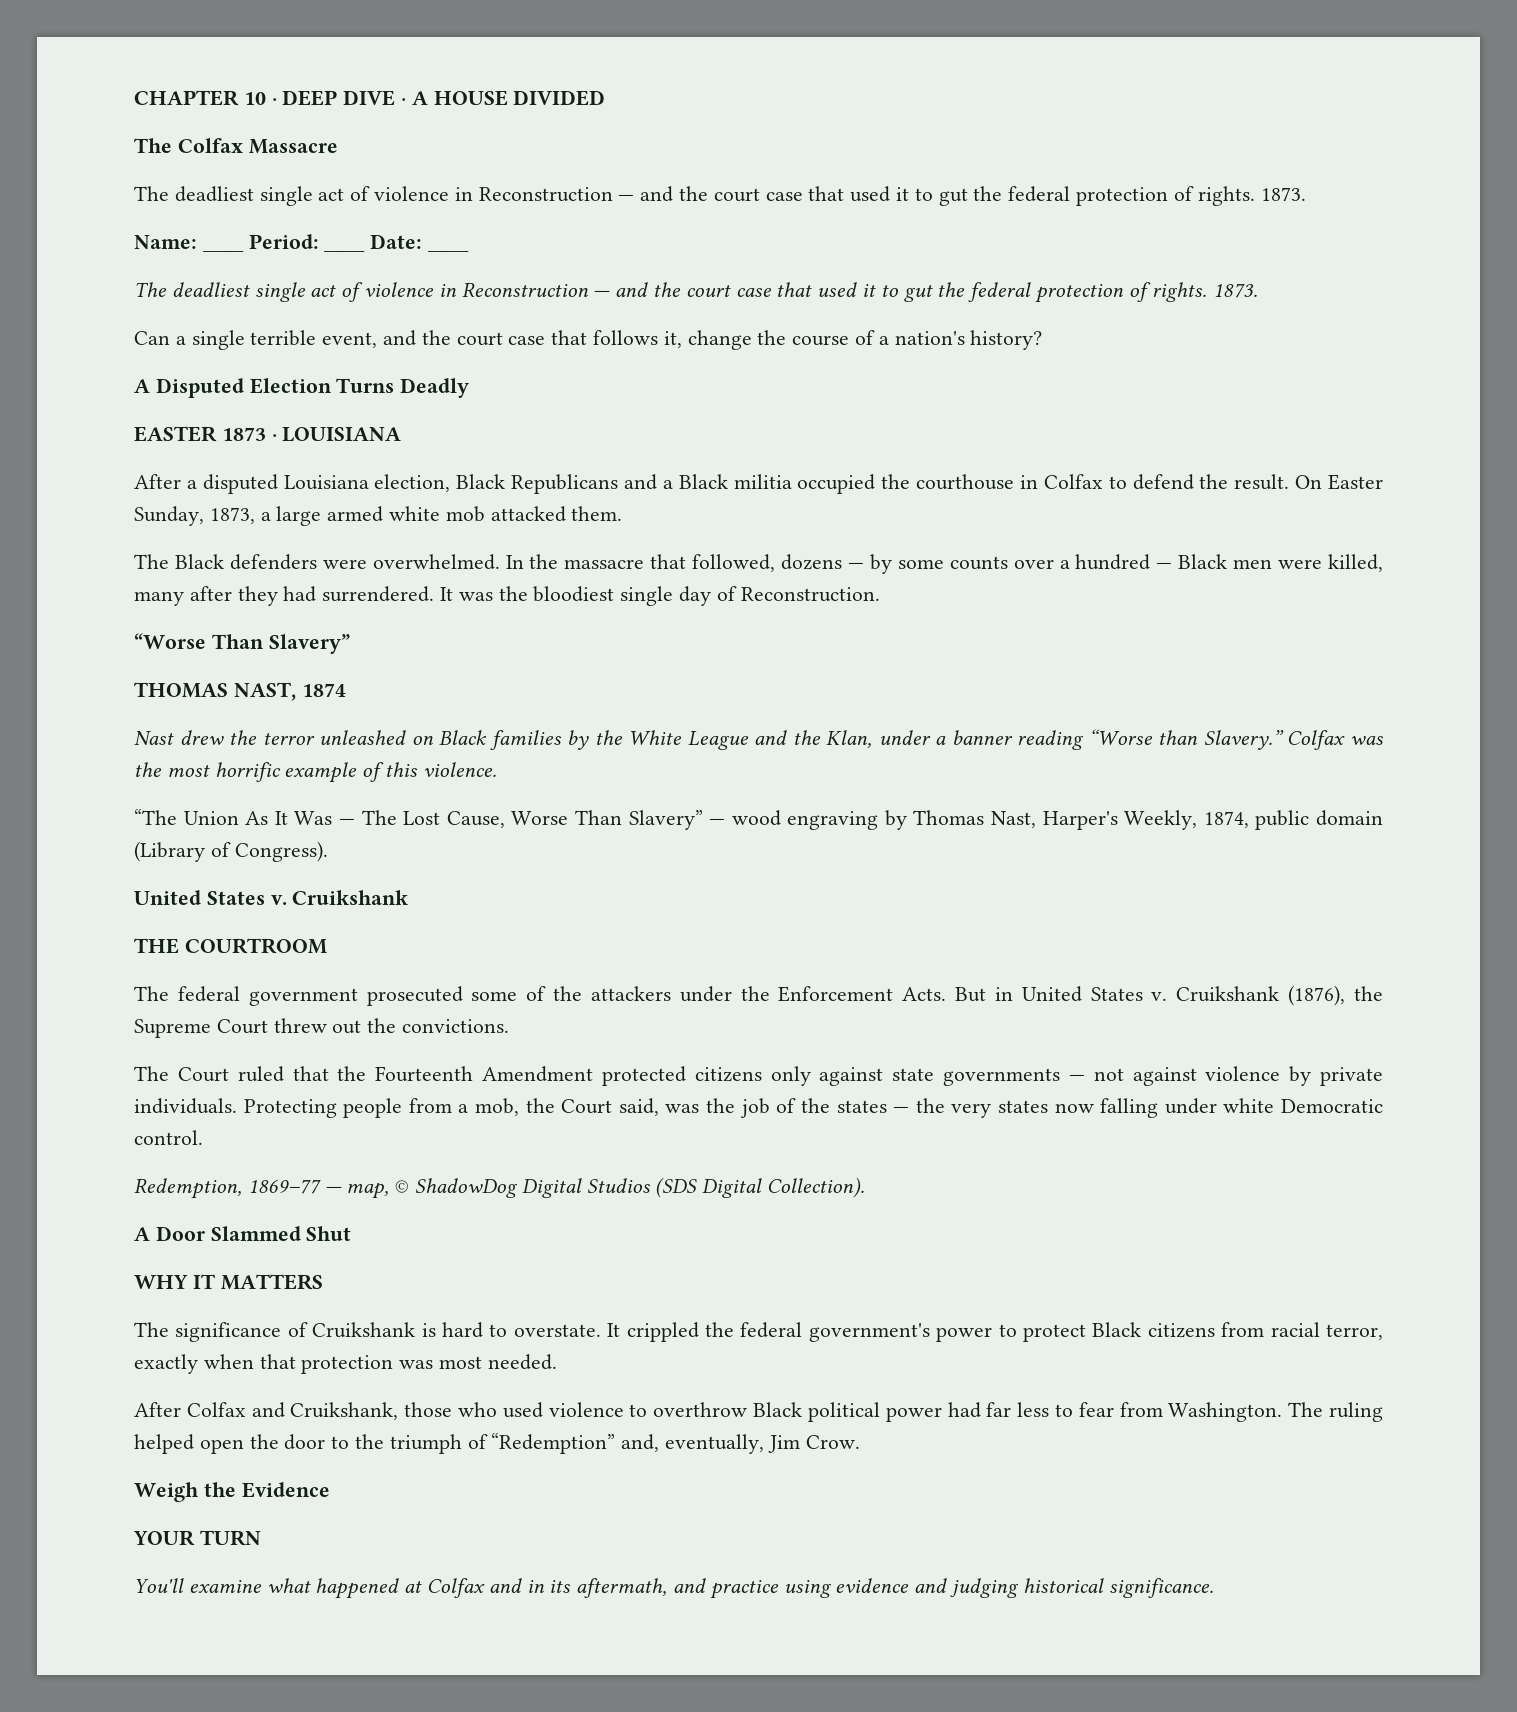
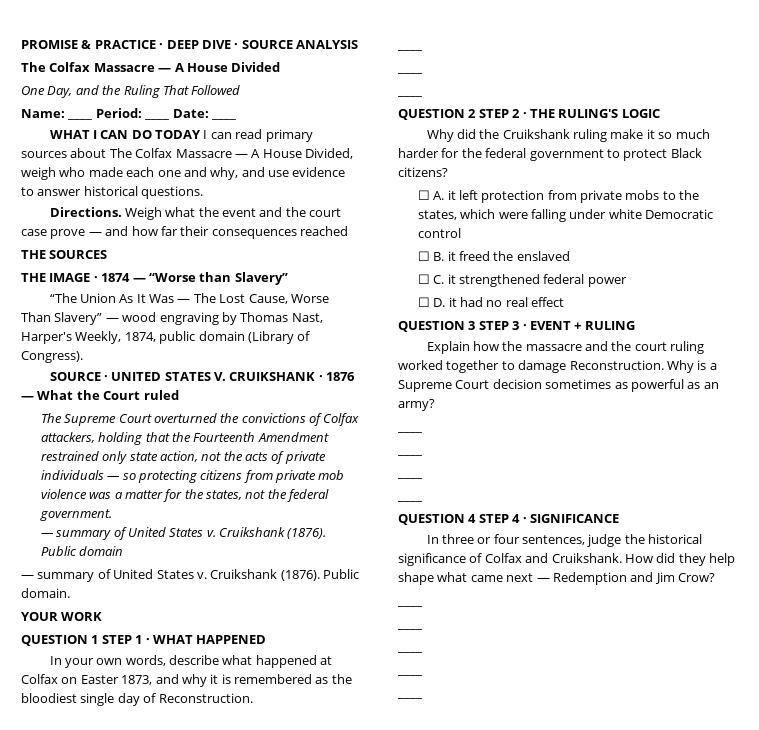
[134,90,266,106] CHAPTER 10 -> [21,40,156,49] PROMISE & PRACTICE
[411,90,606,106] [134,138,338,154] [134,186,1306,206] A HOUSE DIVIDED // The Colfax Massacre // The deadliest single act of violence in Reconstruction — and the court case that used it to gut the federal protection of rights. 1873. -> [241,40,358,49] [21,62,281,72] [21,85,241,98] SOURCE ANALYSIS // The Colfax Massacre — A House Divided // One Day, and the Ruling That Followed
[134,282,1258,303] [134,330,1043,350] [134,378,470,398] [134,426,402,442] [134,474,1384,494] [134,506,623,526] [134,554,1383,574] [134,586,880,606] [134,633,350,654] [134,682,346,701] [134,729,1384,750] [134,762,497,783] The deadliest single act of violence in Reconstruction — and the court case that used it to gut the federal protection of rights. 1873. // Can a single terrible event, and the court case that follows it, change the course of a nation's history? // A Disputed Election Turns Deadly // EASTER 1873 · LOUISIANA // After a disputed Louisiana election, Black Republicans and a Black militia occupied the courthouse in Colfax to defend the result. On Easter Sunday, 1873, a large armed white mob attacked them. // The Black defenders were overwhelmed. In the massacre that followed, dozens — by some counts over a hundred — Black men were killed, many after they had surrendered. It was the bloodiest single day of Reconstruction. // “Worse Than Slavery” // THOMAS NAST, 1874 // Nast drew the terror unleashed on Black families by the White League and the Klan, under a banner reading “Worse than Slavery.” Colfax was the most horrific example of this violence. -> [49,129,313,142] [21,148,353,159] [21,167,346,180] [21,186,204,199] [49,207,342,220] [21,226,348,239] [21,250,108,259] [21,272,288,285] WHAT I CAN DO TODAY I can read primary sources about The Colfax Massacre — A House Divided, weigh who made each one and why, and use evidence to answer historical questions. // Directions. Weigh what the event and the court case prove — and how far their consequences reached // THE SOURCES // THE IMAGE · 1874 — “Worse than Slavery”
[134,890,409,905] [134,938,327,954] [134,985,1384,1006] [134,1018,510,1038] [134,1066,1384,1086] [134,1098,1383,1118] [134,1130,203,1145] [134,1177,866,1199] [134,1226,352,1241] [134,1274,323,1290] [134,1322,1383,1342] [134,1354,557,1374] [134,1402,1384,1422] [134,1433,860,1454] [134,1482,330,1502] [133,1530,261,1546] [134,1578,1214,1599] United States v. Cruikshank // THE COURTROOM // The federal government prosecuted some of the attackers under the Enforcement Acts. But in United States v. Cruikshank (1876), the Supreme Court threw out the convictions. // The Court ruled that the Fourteenth Amendment protected citizens only against state governments — not against violence by private individuals. Protecting people from a mob, the Court said, was the job of the states — the very states now falling under white Democratic control. // Redemption, 1869–77 — map, © ShadowDog Digital Studios (SDS Digital Collection). // A Door Slammed Shut // WHY IT MATTERS // The significance of Cruikshank is hard to overstate. It crippled the federal government's power to protect Black citizens from racial terror, exactly when that protection was most needed. // After Colfax and Cruikshank, those who used violence to overthrow Black political power had far less to fear from Washington. The ruling helped open the door to the triumph of “Redemption” and, eventually, Jim Crow. // Weigh the Evidence // YOUR TURN // You'll examine what happened at Colfax and in its aftermath, and practice using evidence and judging historical significance. -> [49,372,356,381] [21,390,179,400] [40,413,360,426] [40,432,329,445] [40,451,326,464] [40,470,345,483] [40,489,330,502] [39,509,112,521] [40,527,327,540] [40,546,124,556] [21,569,359,582] [21,588,70,598] [21,612,103,621] [21,635,267,646] [49,655,333,668] [21,674,352,687] [21,693,253,706] [397,49,422,51] [397,72,422,74] [397,95,422,97] [398,109,660,120] [426,129,710,142] [398,148,702,161] [398,167,448,177] [417,190,700,203] [417,209,714,222] [417,228,461,238] [417,251,570,261] [417,274,627,287] [417,297,565,307] [398,321,635,332] [426,341,705,354] [398,360,717,373] [398,379,719,392] [398,399,435,411] [397,431,422,433] [397,454,422,456] [397,477,422,479] [397,500,422,502] [398,514,619,525] [426,534,703,547] [398,553,735,566] [398,572,715,585] [397,605,422,607] [397,628,422,630] [397,651,422,653] [397,674,422,676] [397,697,422,699] SOURCE · UNITED STATES V. CRUIKSHANK · 1876 — What the Court ruled // The Supreme Court overturned the convictions of Colfax attackers, holding that the Fourteenth Amendment restrained only state action, not the acts of private individuals — so protecting citizens from private mob violence was a matter for the states, not the federal government. // — summary of United States v. Cruikshank (1876). Public domain // — summary of United States v. Cruikshank (1876). Public domain. // YOUR WORK // QUESTION 1 STEP 1 · WHAT HAPPENED // In your own words, describe what happened at Colfax on Easter 1873, and why it is remembered as the bloodiest single day of Reconstruction. // ____ // ____ // ____ // QUESTION 2 STEP 2 · THE RULING'S LOGIC // Why did the Cruikshank ruling make it so much harder for the federal government to protect Black citizens? // ☐ A. it left protection from private mobs to the states, which were falling under white Democratic control // ☐ B. it freed the enslaved // ☐ C. it strengthened federal power // ☐ D. it had no real effect // QUESTION 3 STEP 3 · EVENT + RULING // Explain how the massacre and the court ruling worked together to damage Reconstruction. Why is a Supreme Court decision sometimes as powerful as an army? // ____ // ____ // ____ // ____ // QUESTION 4 STEP 4 · SIGNIFICANCE // In three or four sentences, judge the historical significance of Colfax and Cruikshank. How did they help shape what came next — Redemption and Jim Crow? // ____ // ____ // ____ // ____ // ____

